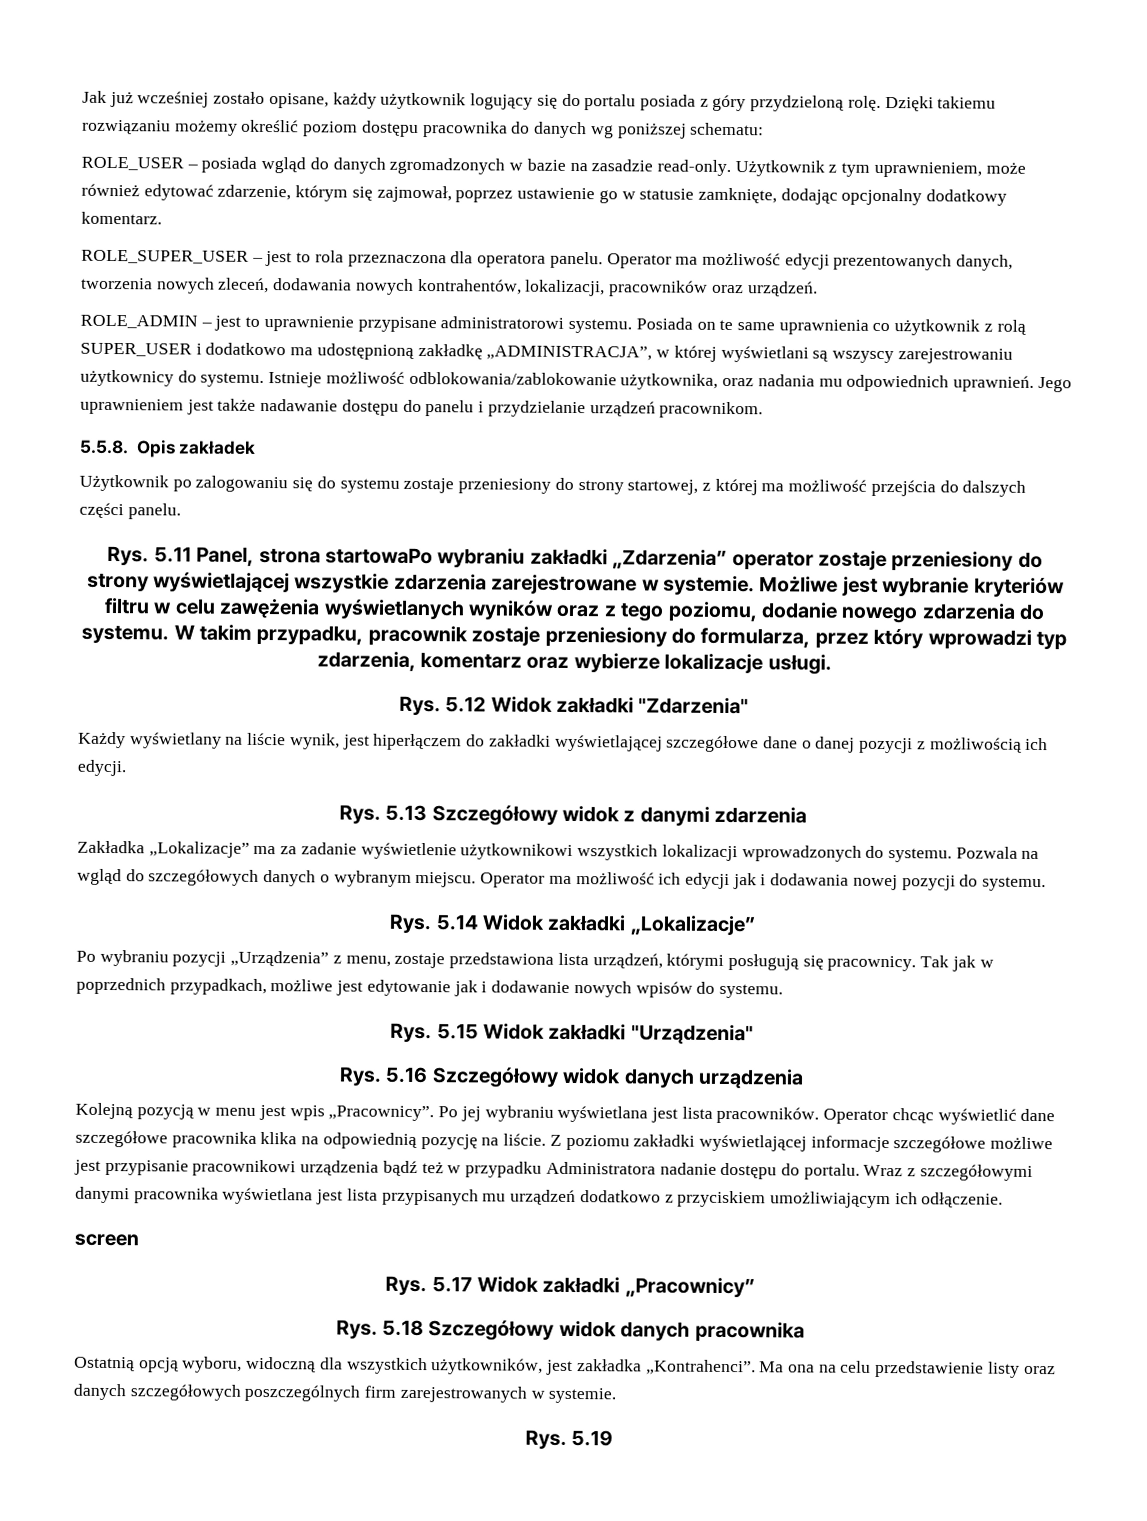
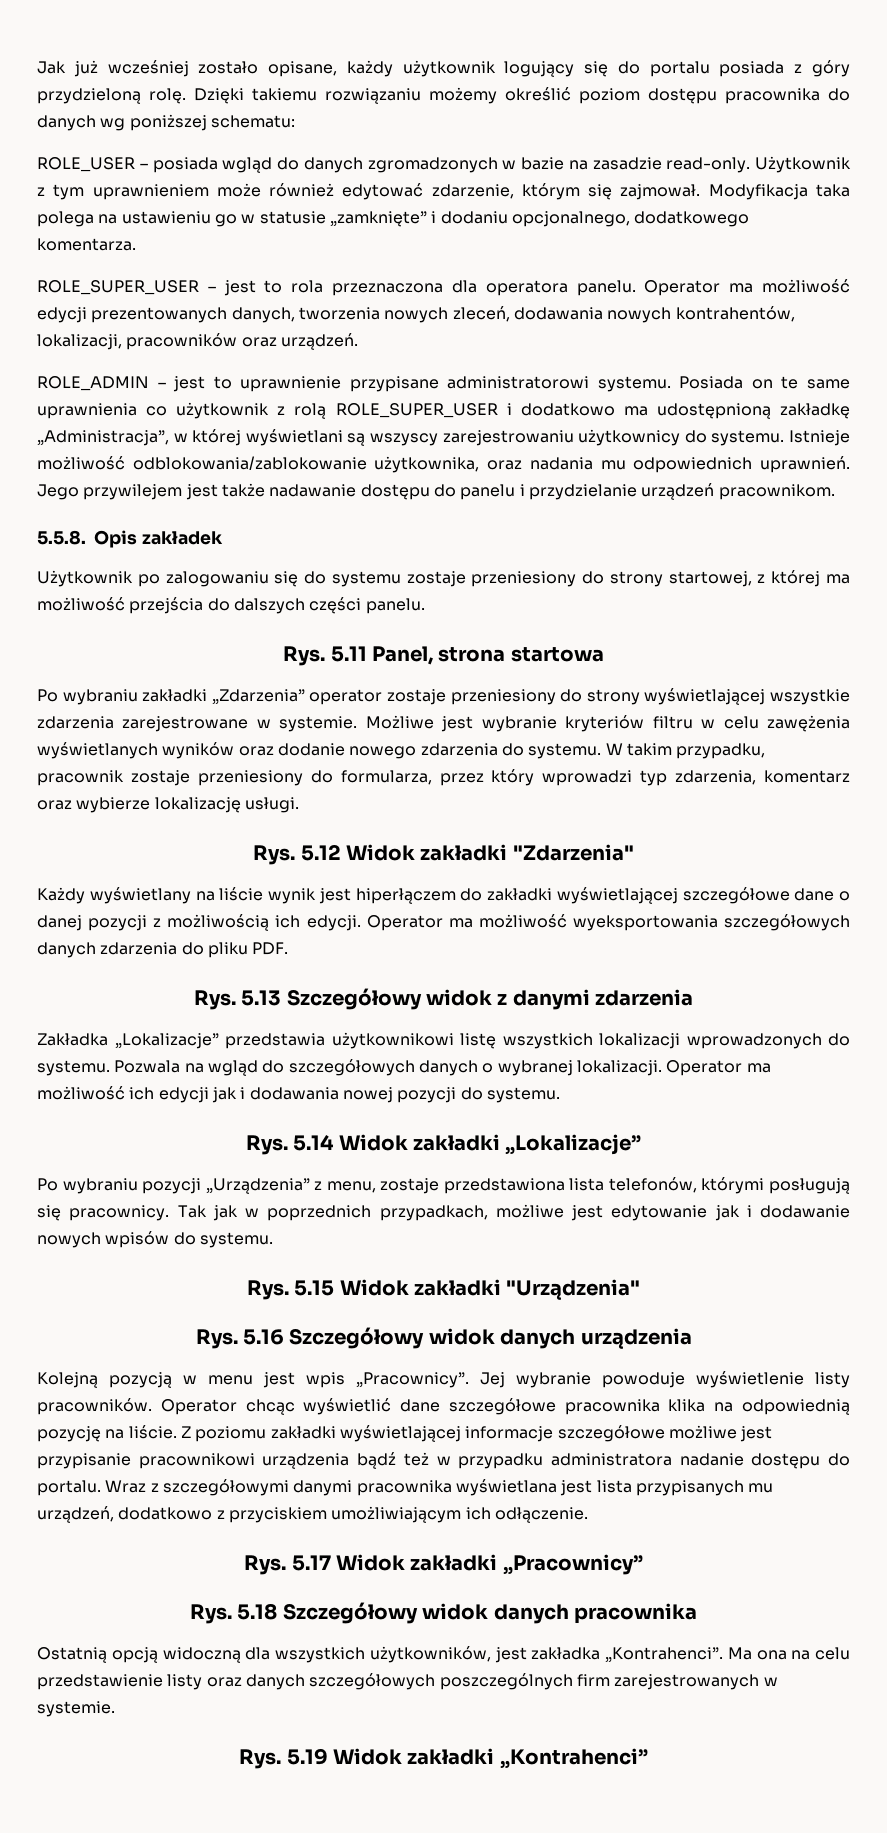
[873,161,982,178] uprawnieniem, -> [92,184,209,200] uprawnieniem
[376,185,1008,206] [81,211,162,225] zajmował, poprzez ustawienie go w statusie zamknięte, dodając opcjonalny dodatkowy komentarz. -> [620,184,850,200] [37,211,750,227] [37,238,136,251] zajmował. Modyfikacja taka polega na ustawieniu go w statusie „zamknięte” i dodaniu opcjonalnego, dodatkowego komentarza.
[80,342,192,357] SUPER_USER -> [335,403,498,418] ROLE_SUPER_USER
[486,345,653,361] „ADMINISTRACJA”, -> [37,430,169,446] „Administracja”,
[80,398,184,415] uprawnieniem -> [83,484,183,500] przywilejem
[324,547,433,565] startowaPo -> [510,647,604,662] [37,689,58,702] startowa // Po
[603,601,758,623] z tego poziomu, -> (274, 751) none
[664,653,764,674] lokalizacje -> [154,797,241,813] lokalizację
[289,733,340,750] wynik, -> [268,888,316,904] wynik
(126, 768) none -> [366,914,851,931] [37,942,289,958] Operator ma możliwość wyeksportowania szczegółowych danych zdarzenia do pliku PDF.
[253,842,574,861] ma za zadanie wyświetlenie użytkownikowi -> [225,1032,496,1049] przedstawia użytkownikowi listę
[333,870,477,888] wybranym miejscu. -> [497,1060,662,1076] wybranej lokalizacji.
[592,953,663,969] urządzeń, -> [608,1177,697,1193] telefonów,
[438,1105,713,1123] Po jej wybraniu wyświetlana jest lista -> [480,1371,850,1388] Jej wybranie powoduje wyświetlenie listy
[545,1161,656,1175] Administratora -> [550,1453,672,1466] administratora
[510,1189,577,1206] urządzeń -> [37,1506,114,1523] urządzeń,
[74,1233,139,1247] // screen -> (588, 1515) none
[182,1356,243,1373] wyboru, -> (158, 1655) none
(614, 1438) none -> [333,1748,648,1768] Widok zakładki „Kontrahenci”

